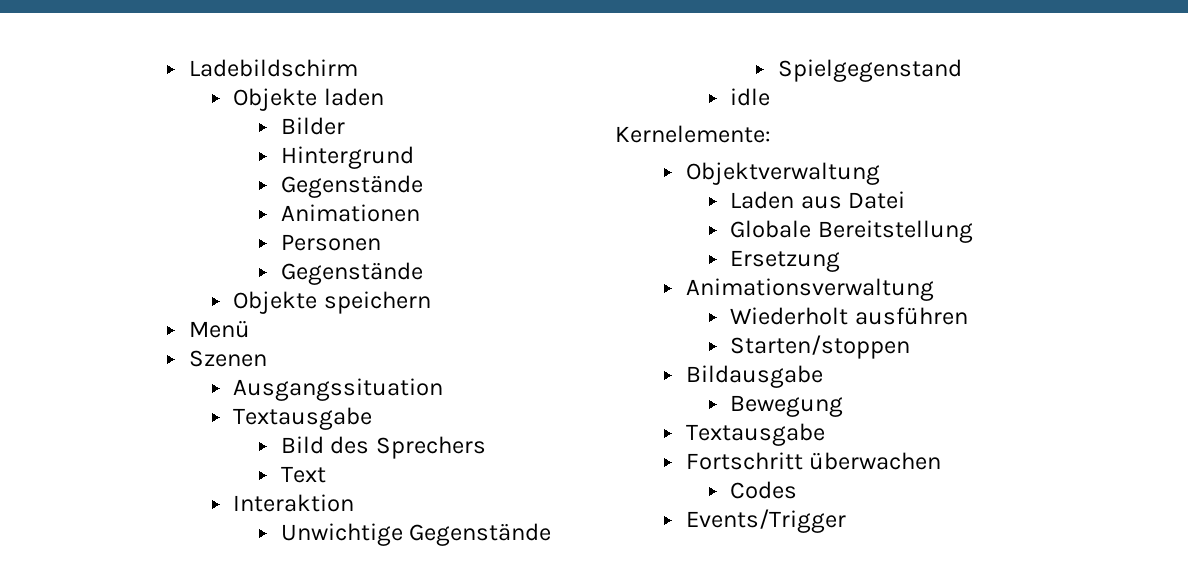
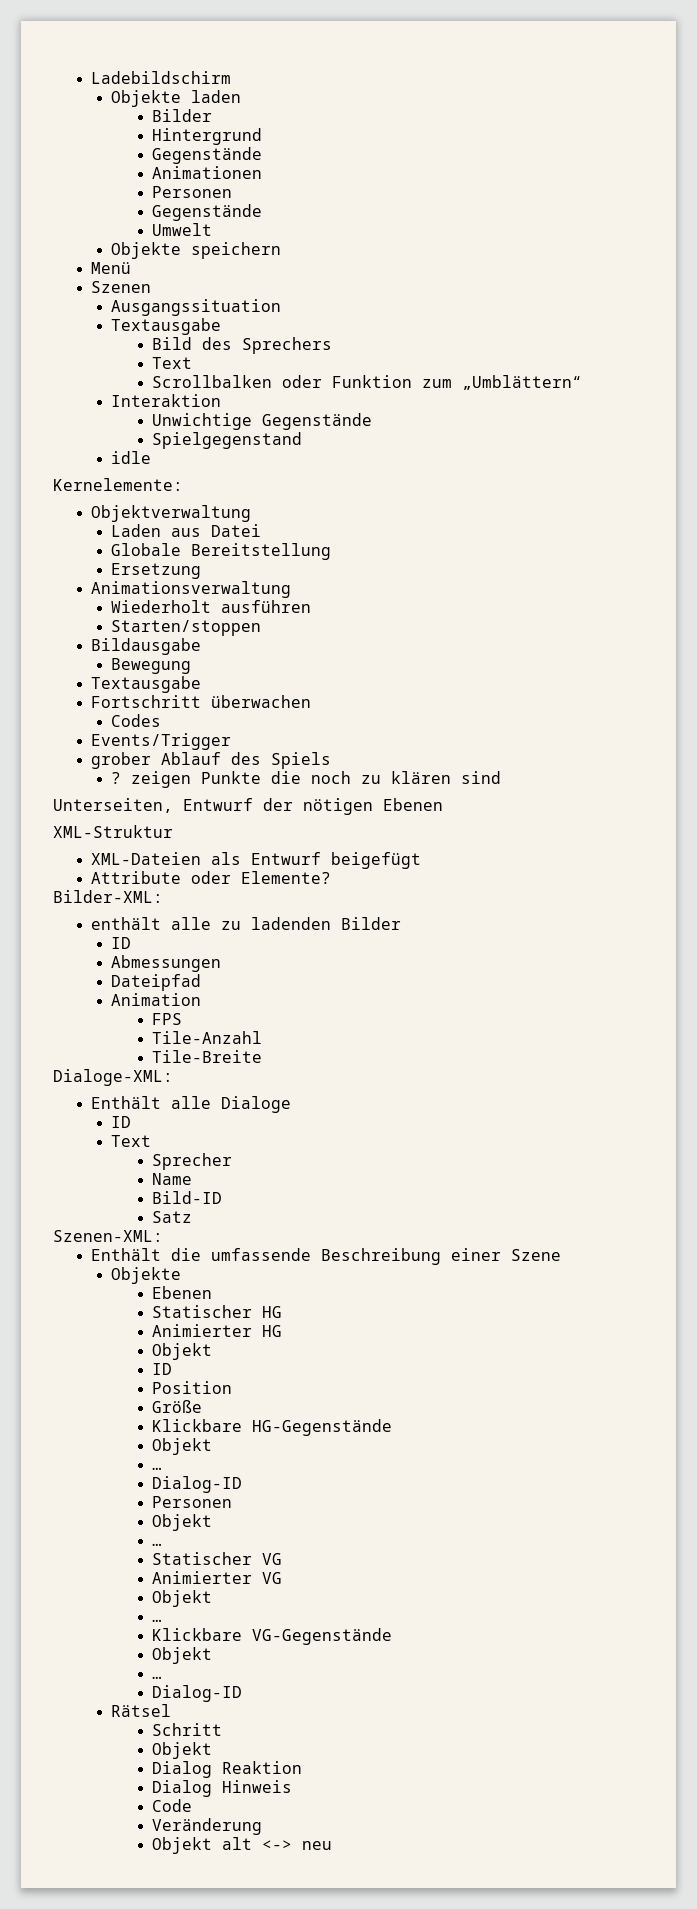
(423, 273) none -> [152,223,213,236] // Umwelt
(326, 474) none -> [152,375,583,390] // Scrollbalken oder Funktion zum „Umblättern“
(846, 521) none -> [91,752,332,769] [111,771,502,788] [53,798,443,815] [53,825,173,838] [91,852,422,869] [91,871,332,884] [53,890,163,903] [91,917,402,930] [111,937,132,949] [111,955,222,972] [111,974,202,991] [111,993,202,1006] [152,1013,183,1025] [152,1031,263,1044] [152,1050,263,1063] [53,1069,173,1086] [91,1096,292,1113] [111,1116,132,1128] [111,1135,152,1147] [152,1153,233,1170] [152,1173,193,1185] [152,1191,223,1204] [152,1211,193,1223] [53,1230,163,1242] [91,1248,562,1265] [111,1267,182,1284] [152,1286,213,1299] [152,1305,283,1318] [152,1324,283,1337] [152,1343,213,1360] [152,1363,173,1375] [152,1381,233,1394] [152,1400,203,1413] [152,1419,393,1436] [152,1438,213,1455] [152,1467,163,1470] [152,1476,243,1493] [152,1496,233,1508] [152,1514,213,1531] [152,1543,163,1546] [152,1552,283,1565] [152,1571,283,1584] [152,1590,213,1607] [152,1619,163,1622] [152,1628,393,1645] [152,1647,213,1664] [152,1676,163,1679] [152,1685,243,1702] [111,1704,172,1717] [152,1723,223,1736] [152,1742,213,1759] [152,1761,303,1778] [152,1780,293,1797] [152,1799,193,1812] [152,1818,263,1835] [152,1837,333,1854] // grober Ablauf des Spiels // ? zeigen Punkte die noch zu klären sind // Unterseiten, Entwurf der nötigen Ebenen // XML-Struktur // XML-Dateien als Entwurf beigefügt // Attribute oder Elemente? // Bilder-XML: // enthält alle zu ladenden Bilder // ID // Abmessungen // Dateipfad // Animation // FPS // Tile-Anzahl // Tile-Breite // Dialoge-XML: // Enthält alle Dialoge // ID // Text // Sprecher // Name // Bild-ID // Satz // Szenen-XML: // Enthält die umfassende Beschreibung einer Szene // Objekte // Ebenen // Statischer HG // Animierter HG // Objekt // ID // Position // Größe // Klickbare HG-Gegenstände // Objekt // … // Dialog-ID // Personen // Objekt // … // Statischer VG // Animierter VG // Objekt // … // Klickbare VG-Gegenstände // Objekt // … // Dialog-ID // Rätsel // Schritt // Objekt // Dialog Reaktion // Dialog Hinweis // Code // Veränderung // Objekt alt <-> neu

